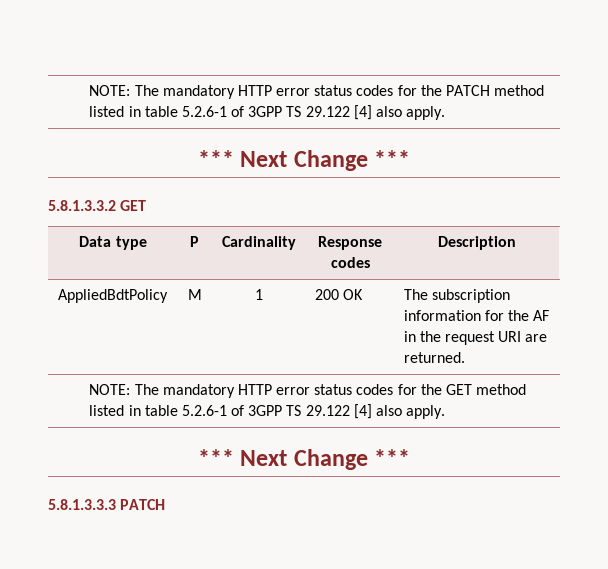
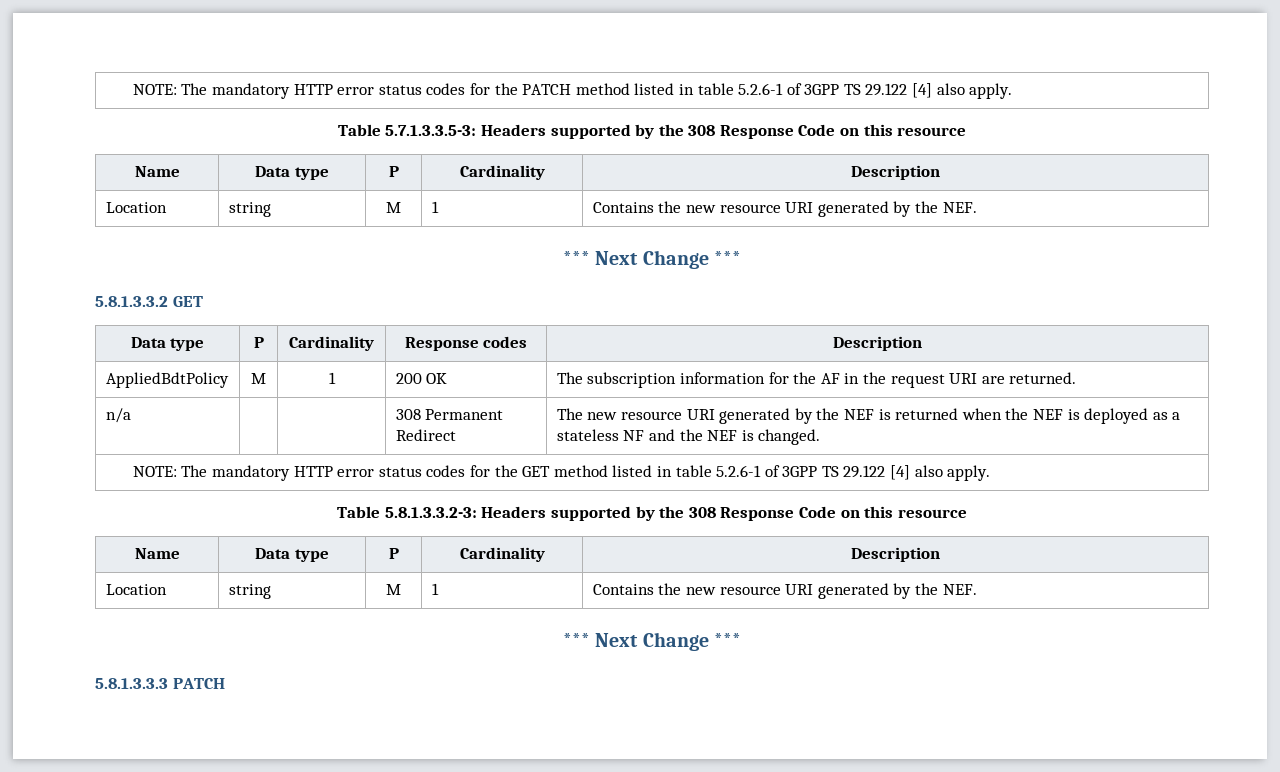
(446, 113) none -> [337,124,967,139] [134,166,180,177] [255,166,329,180] [388,166,399,177] [459,165,545,180] [851,165,941,180] [105,202,167,213] [228,202,271,217] [386,202,401,213] [431,201,439,213] [592,201,977,217] // Table 5.7.1.3.3.5-3: Headers supported by the 308 Response Code on this resource // Name | Data type | P | Cardinality | Description // Location | string | M | 1 | Contains the new resource URI generated by the NEF.
(465, 357) none -> [105,408,131,423] [395,409,504,420] [395,429,456,441] [556,408,1181,424] [556,429,821,445] // n/a | | | 308 Permanent Redirect | The new resource URI generated by the NEF is returned when the NEF is deployed as a stateless NF and the NEF is changed.
(446, 412) none -> [337,506,967,521] [134,548,180,559] [255,548,329,562] [388,548,399,559] [459,547,545,562] [851,547,941,562] [105,584,167,595] [228,584,271,599] [386,584,401,595] [431,583,439,595] [592,583,977,599] // Table 5.8.1.3.3.2-3: Headers supported by the 308 Response Code on this resource // Name | Data type | P | Cardinality | Description // Location | string | M | 1 | Contains the new resource URI generated by the NEF.

